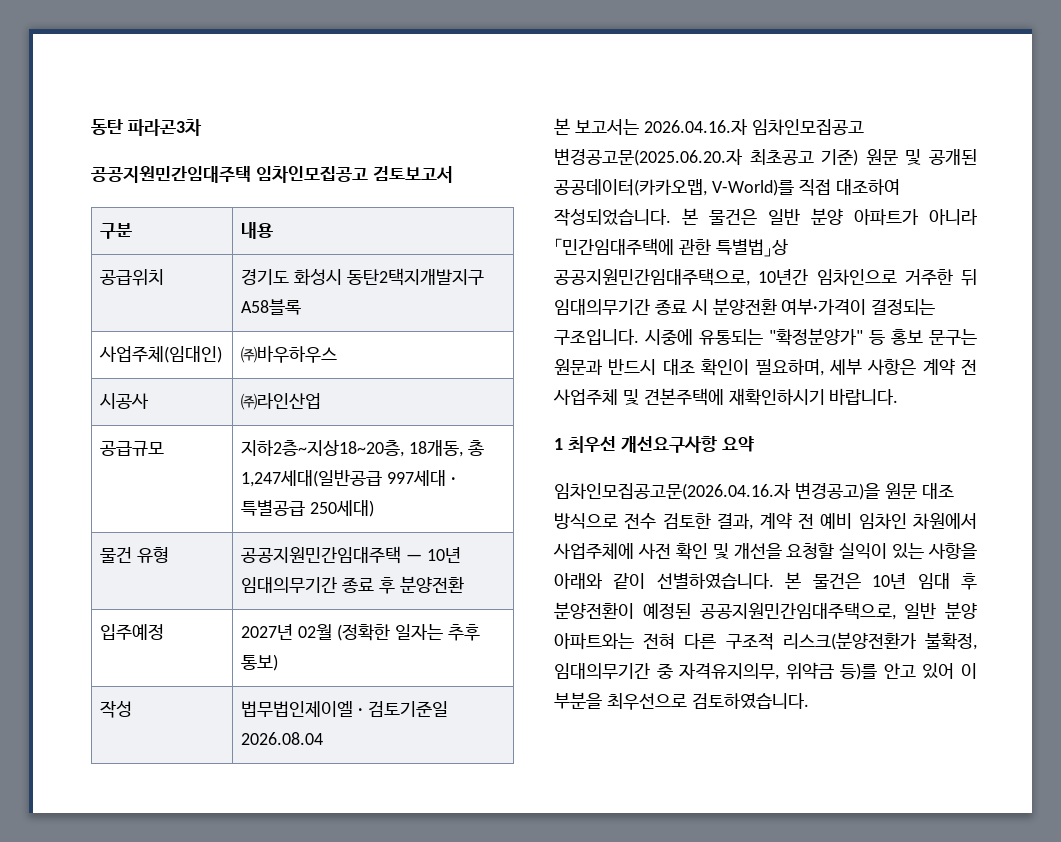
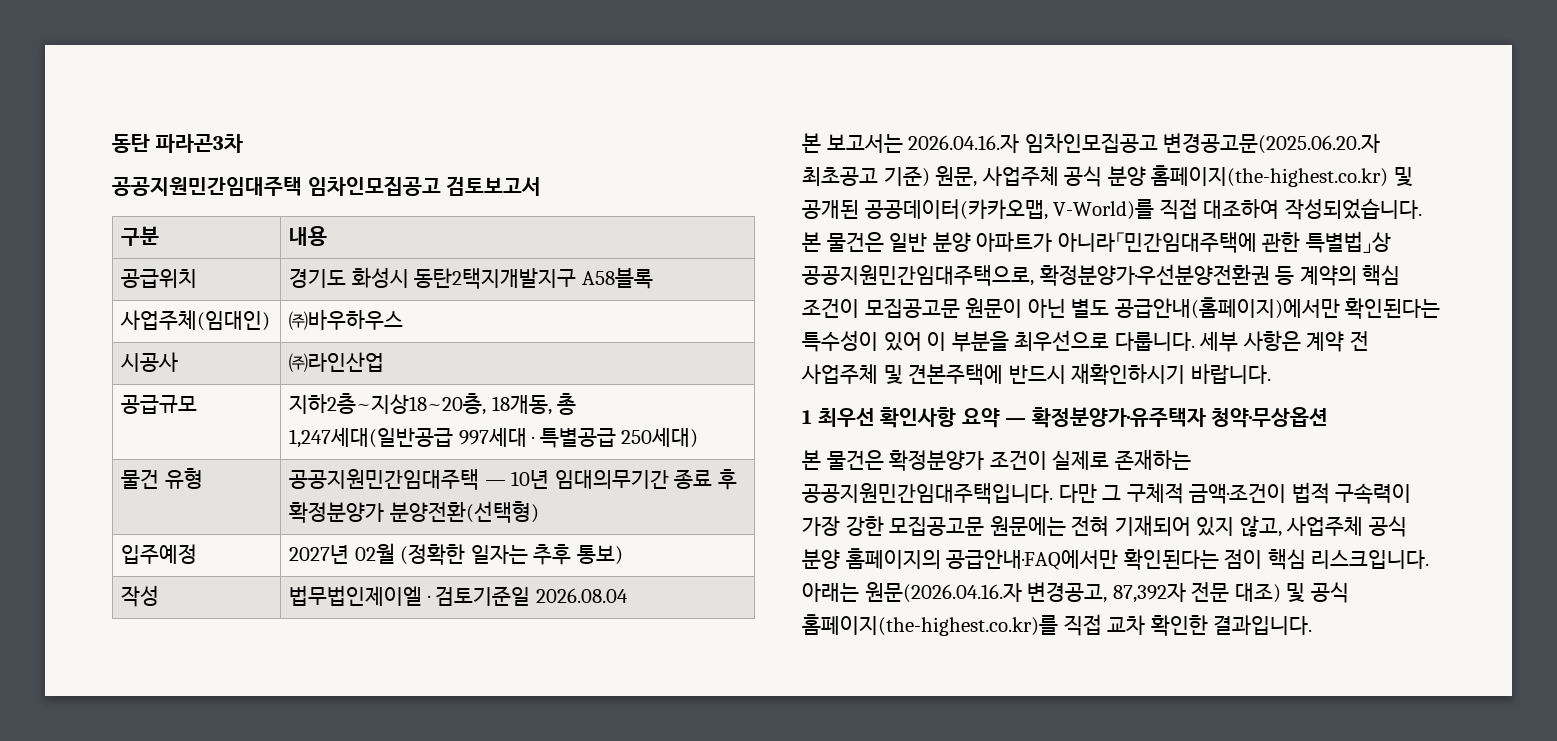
[399,576,464,593] 분양전환 -> [289,501,539,523] 확정분양가 분양전환(선택형)
[865,149,898,165] 원문 -> [935,165,1389,187] 원문, 사업주체 공식 분양 홈페이지(the-highest.co.kr)
[758,269,977,286] [554,298,936,315] [554,328,977,346] [554,359,824,376] 10년간 임차인으로 거주한 뒤 임대의무기간 종료 시 분양전환 여부·가격이 결정되는 구조입니다. 시중에 유통되는 "확정분양가" 등 홍보 문구는 원문과 반드시 대조 확인이 필요하며, -> [1039,264,1401,286] [802,297,1441,319] [802,330,1195,352] 확정분양가·우선분양전환권 등 계약의 핵심 조건이 모집공고문 원문이 아닌 별도 공급안내(홈페이지)에서만 확인된다는 특수성이 있어 이 부분을 최우선으로 다룹니다.
(724, 397) none -> [1008,365,1066,384] 반드시
[620,436,717,453] 개선요구사항 -> [880,407,957,428] 확인사항
[554,482,954,500] [554,512,977,530] [553,543,977,560] [554,572,977,590] [554,602,977,620] [554,632,977,650] [554,662,977,680] [554,692,809,710] // 임차인모집공고문(2026.04.16.자 변경공고)을 원문 대조 방식으로 전수 검토한 결과, 계약 전 예비 임차인 차원에서 사업주체에 사전 확인 및 개선을 요청할 실익이 있는 사항을 아래와 같이 선별하였습니다. 본 물건은 10년 임대 후 분양전환이 예정된 공공지원민간임대주택으로, 일반 분양 아파트와는 전혀 다른 구조적 리스크(분양전환가 불확정, 임대의무기간 중 자격유지의무, 위약금 등)를 안고 있어 이 부분을 최우선으로 검토하였습니다. -> [1005,407,1329,428] [802,449,1191,471] [802,482,1412,504] [802,515,1407,537] [802,548,1430,570] [802,582,1349,603] [802,614,1313,636] — 확정분양가·유주택자 청약·무상옵션 // 본 물건은 확정분양가 조건이 실제로 존재하는 공공지원민간임대주택입니다. 다만 그 구체적 금액·조건이 법적 구속력이 가장 강한 모집공고문 원문에는 전혀 기재되어 있지 않고, 사업주체 공식 분양 홈페이지의 공급안내·FAQ에서만 확인된다는 점이 핵심 리스크입니다. 아래는 원문(2026.04.16.자 변경공고, 87,392자 전문 대조) 및 공식 홈페이지(the-highest.co.kr)를 직접 교차 확인한 결과입니다.

